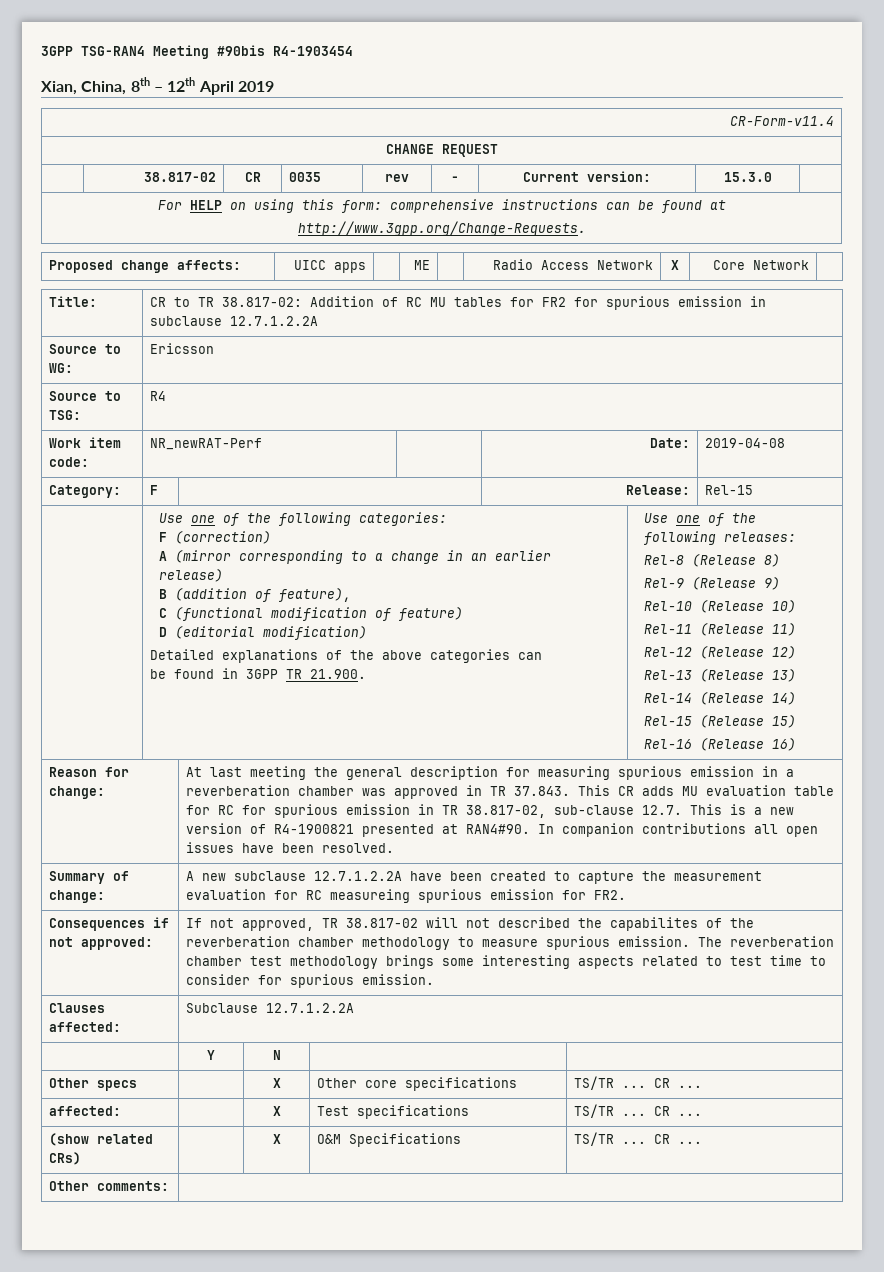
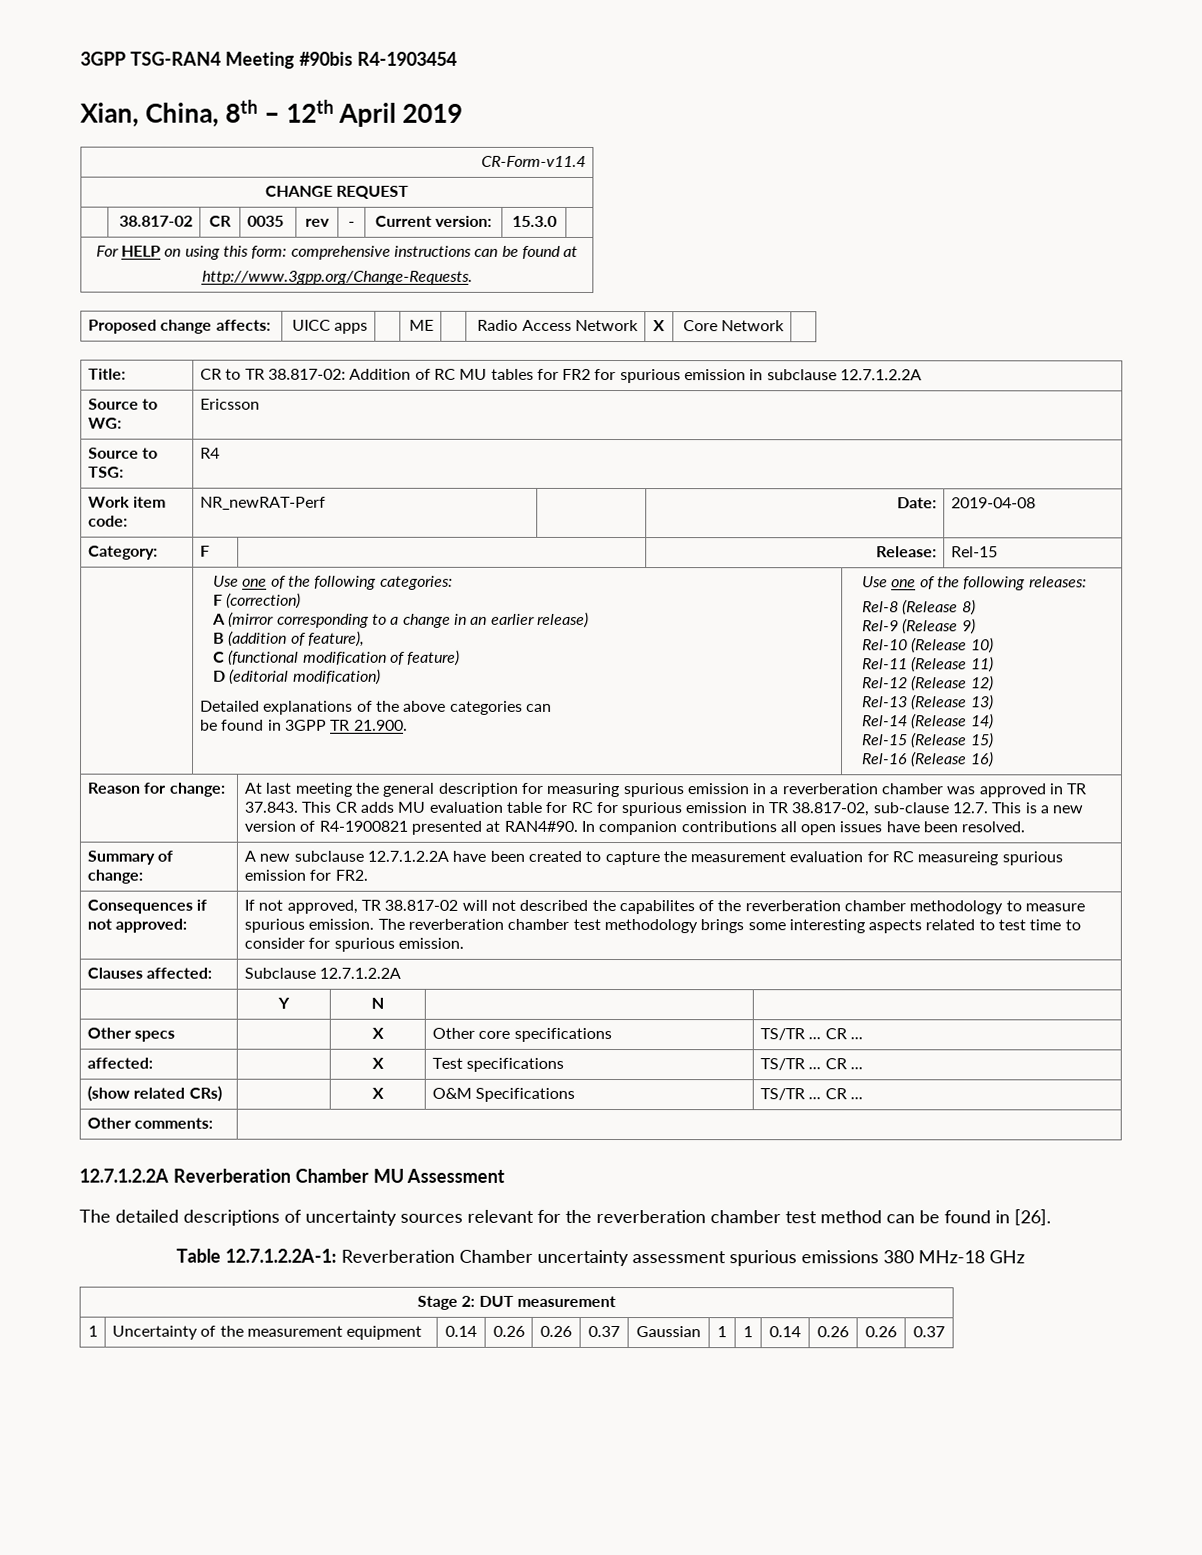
(170, 1186) none -> [79,1168,506,1183] [79,1209,1051,1226] [176,1248,1025,1267] [417,1295,616,1310] [87,1325,98,1337] [111,1325,423,1340] [445,1325,477,1337] [492,1325,525,1337] [540,1325,572,1337] [588,1325,620,1338] [636,1326,701,1338] [717,1326,727,1338] [743,1326,753,1338] [769,1326,801,1338] [817,1326,849,1338] [865,1326,897,1338] [913,1326,945,1338] // 12.7.1.2.2A Reverberation Chamber MU Assessment // The detailed descriptions of uncertainty sources relevant for the reverberation chamber test method can be found in [26]. // Table 12.7.1.2.2A-1: Reverberation Chamber uncertainty assessment spurious emissions 380 MHz-18 GHz // Stage 2: DUT measurement // 1 | Uncertainty of the measurement equipment | 0.14 | 0.26 | 0.26 | 0.37 | Gaussian | 1 | 1 | 0.14 | 0.26 | 0.26 | 0.37

